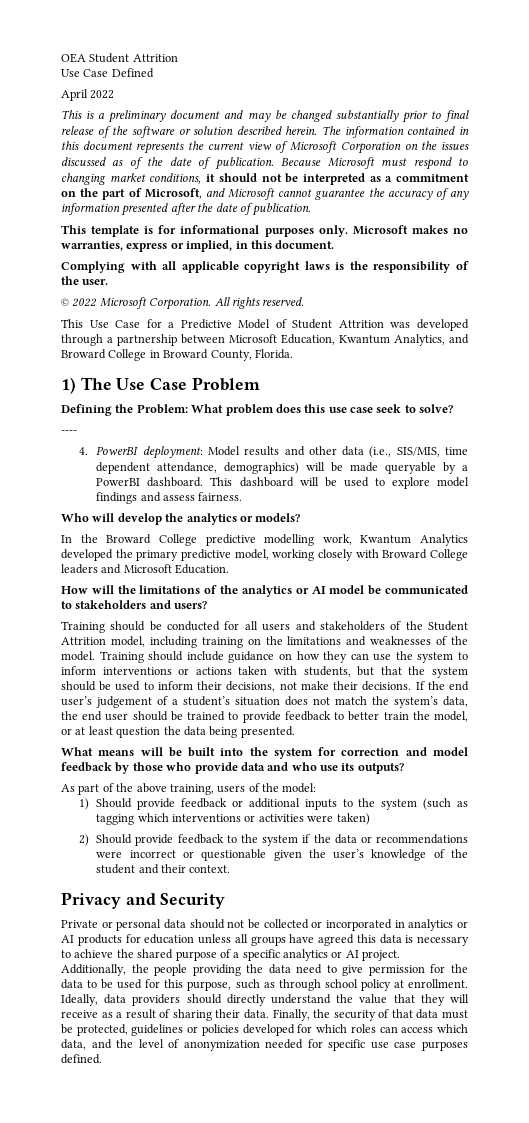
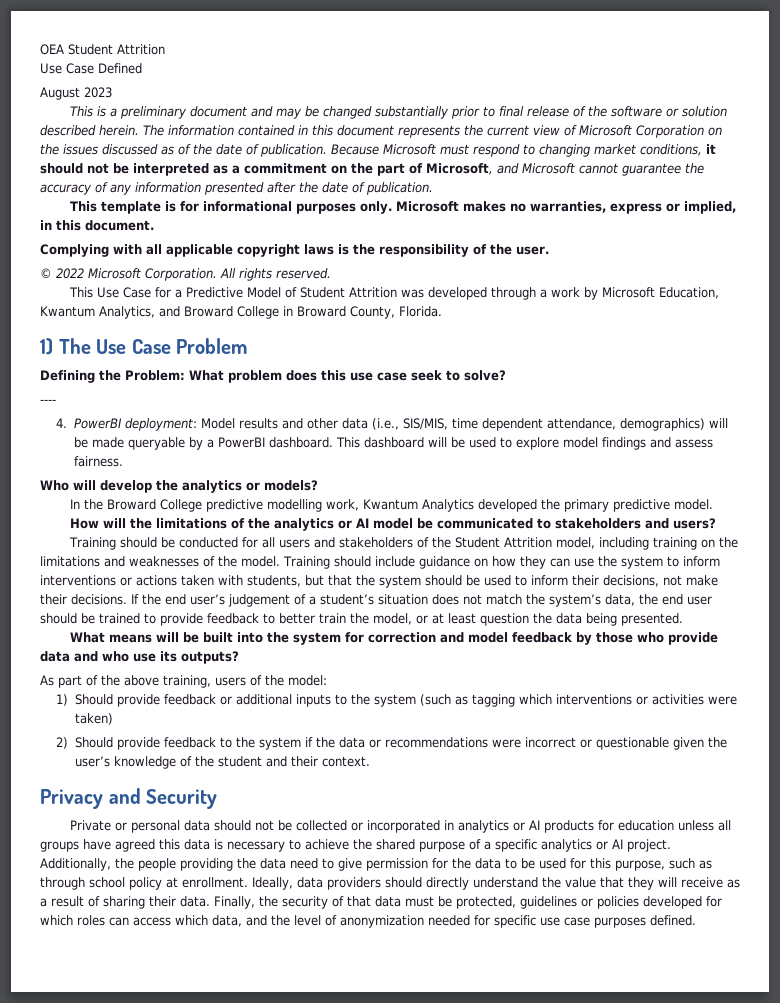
[61,89,115,101] April 2022 -> [40,87,112,100] August 2023
[117,334,225,346] partnership between -> [551,287,599,300] work by
[234,549,469,561] [61,564,230,574] model, working closely with Broward College leaders and Microsoft Education. -> [674,499,714,510] model.

